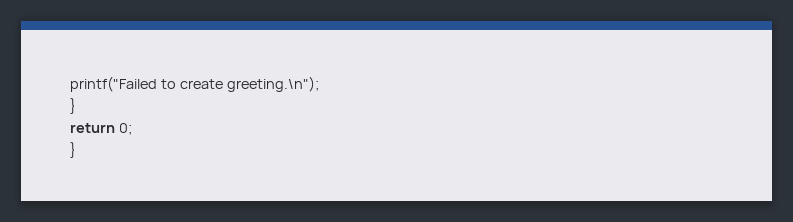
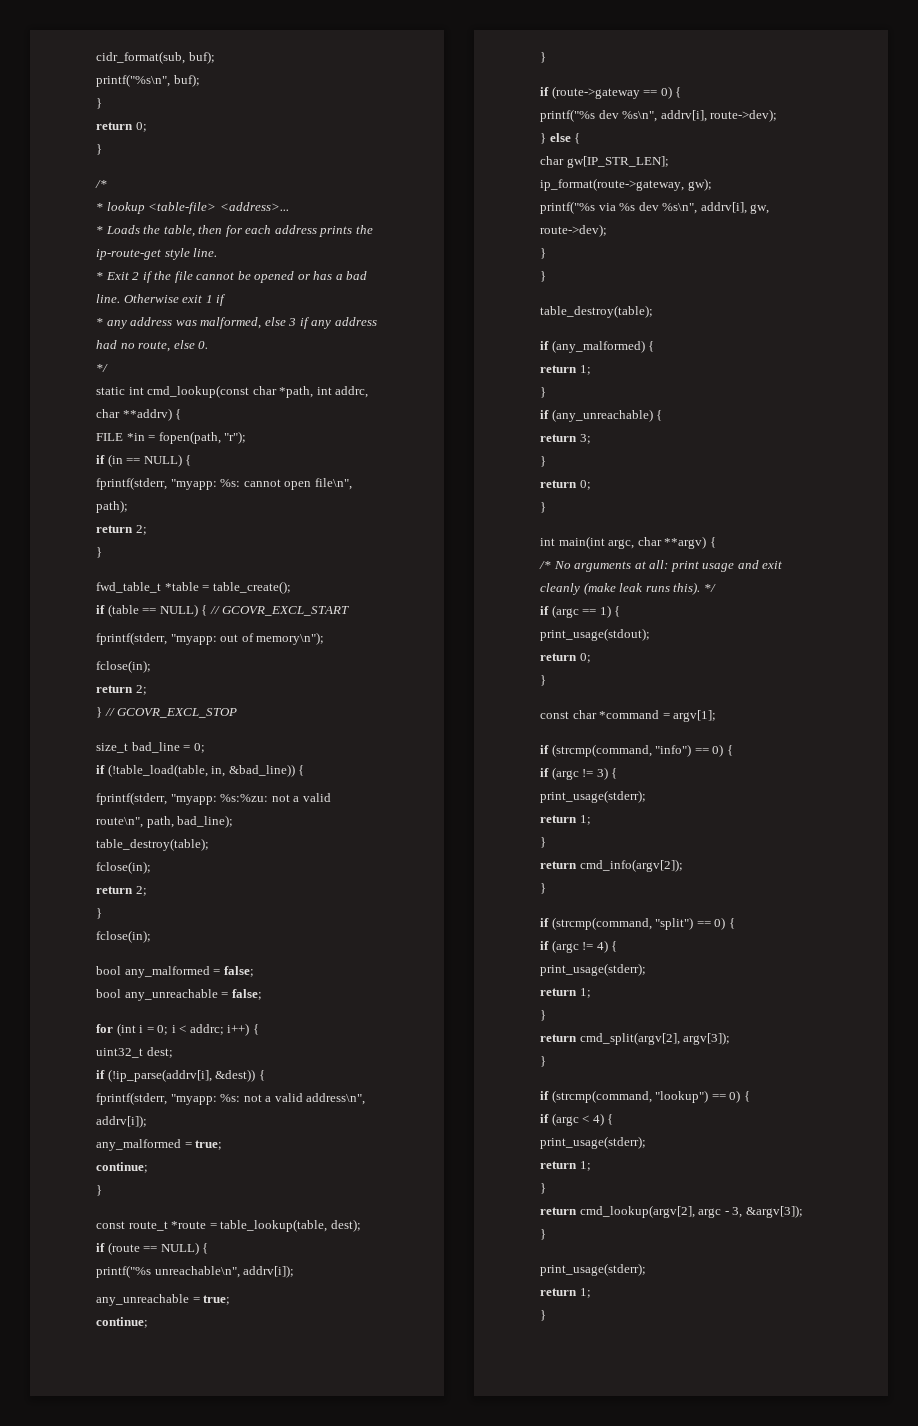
[70,76,319,92] [70,98,76,114] [70,123,132,135] [70,142,76,158] printf("Failed to create greeting.\n"); // } // return 0; // } -> [96,51,215,64] [96,74,200,87] [96,98,102,109] [96,122,147,132] [96,144,102,155] [95,180,107,188] [96,202,289,214] [96,225,373,237] [96,248,218,260] [96,271,368,283] [96,294,227,306] [96,317,377,329] [96,340,209,352] [96,364,108,372] [96,385,369,398] [96,408,182,421] [96,431,247,444] [96,454,192,467] [96,477,352,490] [96,500,128,513] [96,525,147,535] [96,547,102,558] [96,581,291,594] [96,604,350,617] [96,632,325,645] [96,660,151,673] [96,685,147,695] [96,707,238,718] [96,742,205,753] [96,764,305,777] [96,792,331,805] [96,815,234,828] [96,838,209,851] [96,861,151,874] [96,886,147,896] [96,908,102,919] [96,930,151,943] [96,966,254,978] [96,989,262,1001] [96,1023,259,1036] [96,1047,173,1058] [96,1069,265,1082] [96,1092,366,1105] [96,1115,147,1128] [96,1139,223,1151] [96,1162,148,1173] [96,1185,102,1196] [96,1219,361,1232] [96,1242,209,1255] [96,1265,295,1278] [96,1294,231,1306] [96,1317,148,1328] [540,52,546,63] [540,86,682,99] [540,109,778,122] [540,133,581,144] [540,156,669,168] [540,178,712,191] [540,201,770,214] [540,224,607,237] [540,248,546,259] [540,271,546,282] [540,305,653,318] [540,340,655,353] [540,365,591,375] [540,387,546,398] [540,409,663,422] [540,434,591,444] [540,456,546,467] [540,480,591,490] [540,502,546,513] [540,536,716,549] [539,560,783,572] [540,582,716,595] [540,605,621,618] [540,628,650,641] [540,653,591,663] [540,675,546,686] [540,710,717,722] [540,744,733,757] [540,767,618,780] [540,790,646,803] [540,815,591,825] [540,837,546,848] [540,859,683,872] [540,883,546,894] [540,917,735,930] [540,940,618,953] [540,963,646,976] [540,988,591,998] [540,1010,546,1021] [540,1032,731,1045] [540,1056,546,1067] [540,1090,750,1103] [540,1113,614,1126] [540,1136,646,1149] [540,1161,591,1171] [540,1183,546,1194] [540,1205,803,1218] [540,1229,546,1240] [540,1263,646,1276] [540,1288,591,1298] [540,1310,546,1321] cidr_format(sub, buf); // printf("%s\n", buf); // } // return 0; // } // /* // * lookup <table-file> <address>... // * Loads the table, then for each address prints the ip-route-get style line. // * Exit 2 if the file cannot be opened or has a bad line. Otherwise exit 1 if // * any address was malformed, else 3 if any address had no route, else 0. // */ // static int cmd_lookup(const char *path, int addrc, char **addrv) { // FILE *in = fopen(path, "r"); // if (in == NULL) { // fprintf(stderr, "myapp: %s: cannot open file\n", path); // return 2; // } // fwd_table_t *table = table_create(); // if (table == NULL) { // GCOVR_EXCL_START // fprintf(stderr, "myapp: out of memory\n"); // fclose(in); // return 2; // } // GCOVR_EXCL_STOP // size_t bad_line = 0; // if (!table_load(table, in, &bad_line)) { // fprintf(stderr, "myapp: %s:%zu: not a valid route\n", path, bad_line); // table_destroy(table); // fclose(in); // return 2; // } // fclose(in); // bool any_malformed = false; // bool any_unreachable = false; // for (int i = 0; i < addrc; i++) { // uint32_t dest; // if (!ip_parse(addrv[i], &dest)) { // fprintf(stderr, "myapp: %s: not a valid address\n", addrv[i]); // any_malformed = true; // continue; // } // const route_t *route = table_lookup(table, dest); // if (route == NULL) { // printf("%s unreachable\n", addrv[i]); // any_unreachable = true; // continue; // } // if (route->gateway == 0) { // printf("%s dev %s\n", addrv[i], route->dev); // } else { // char gw[IP_STR_LEN]; // ip_format(route->gateway, gw); // printf("%s via %s dev %s\n", addrv[i], gw, route->dev); // } // } // table_destroy(table); // if (any_malformed) { // return 1; // } // if (any_unreachable) { // return 3; // } // return 0; // } // int main(int argc, char **argv) { // /* No arguments at all: print usage and exit cleanly (make leak runs this). */ // if (argc == 1) { // print_usage(stdout); // return 0; // } // const char *command = argv[1]; // if (strcmp(command, "info") == 0) { // if (argc != 3) { // print_usage(stderr); // return 1; // } // return cmd_info(argv[2]); // } // if (strcmp(command, "split") == 0) { // if (argc != 4) { // print_usage(stderr); // return 1; // } // return cmd_split(argv[2], argv[3]); // } // if (strcmp(command, "lookup") == 0) { // if (argc < 4) { // print_usage(stderr); // return 1; // } // return cmd_lookup(argv[2], argc - 3, &argv[3]); // } // print_usage(stderr); // return 1; // }

